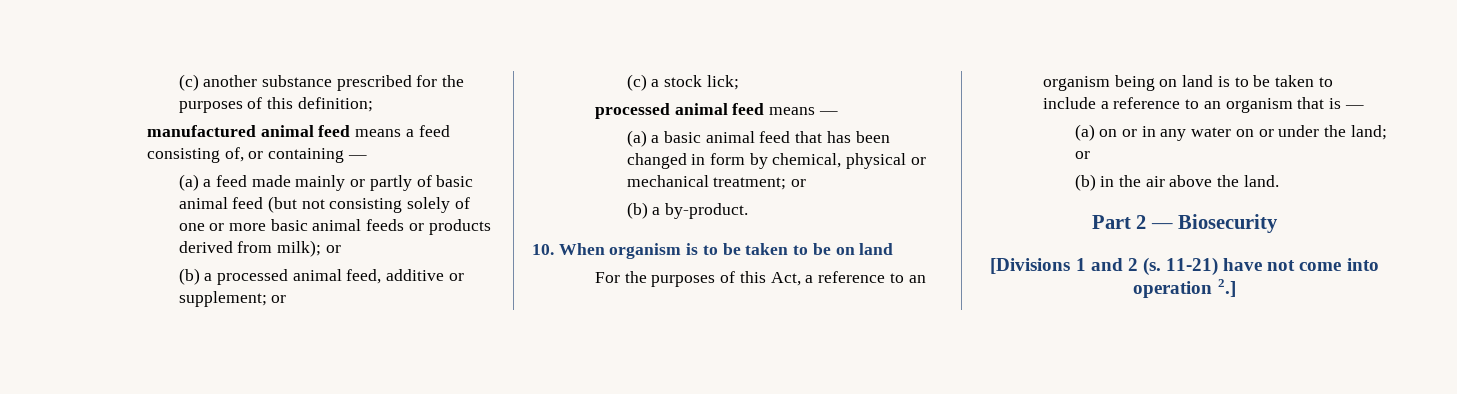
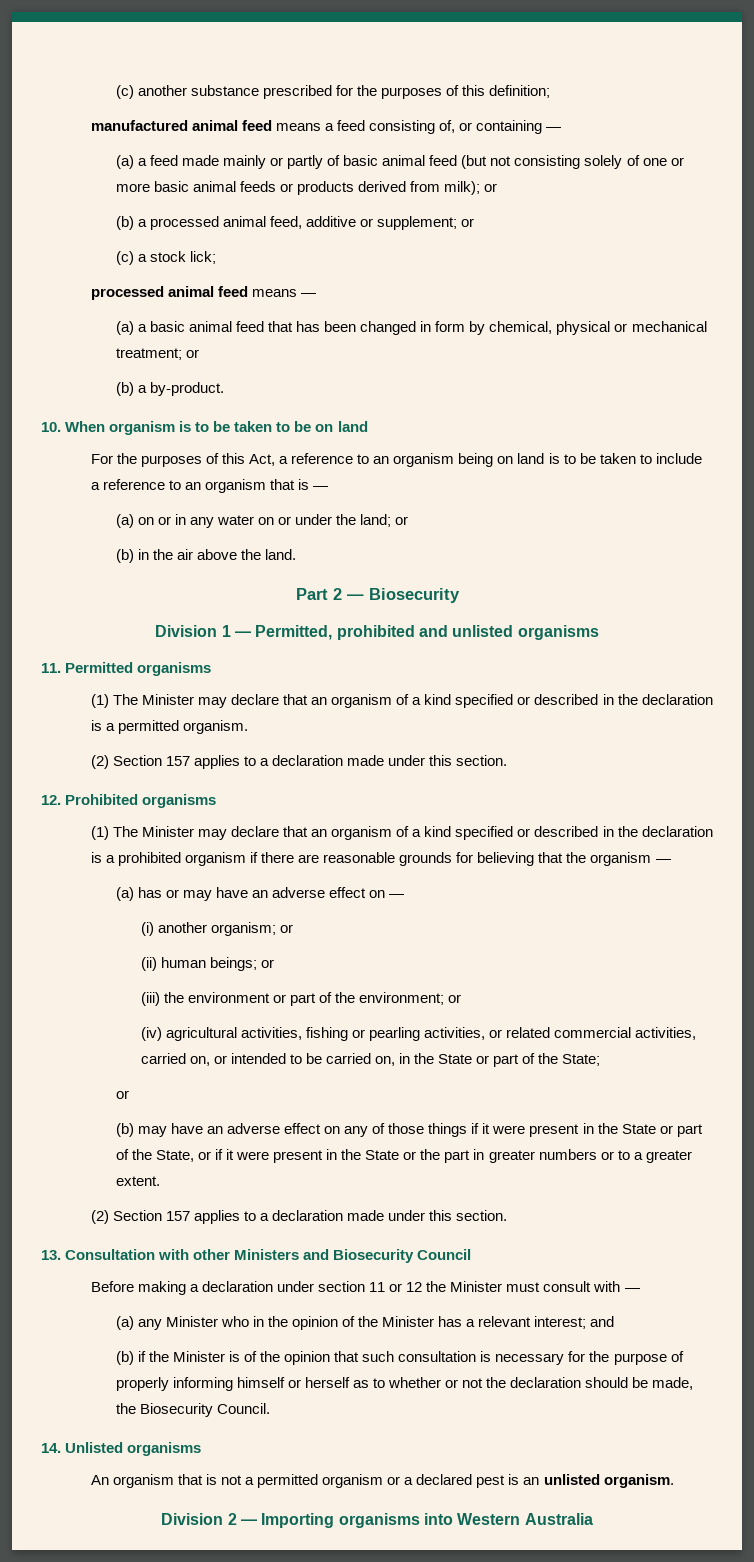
[990,257,1379,276] [1133,279,1236,298] [Divisions 1 and 2 (s. 11-21) have not come into operation 2.] -> [155,625,599,640] [41,662,212,676] [90,694,713,708] [90,720,248,734] [90,755,508,769] [41,794,217,808] [90,826,713,840] [90,852,671,866] [115,887,405,901] [140,922,293,936] [140,957,274,971] [140,992,462,1006] [140,1027,697,1041] [140,1053,601,1067] [115,1090,129,1099] [115,1123,703,1137] [115,1149,692,1163] [115,1176,160,1186] [90,1210,508,1224] [41,1249,472,1263] [90,1281,640,1295] [115,1316,615,1330] [115,1351,684,1365] [115,1377,694,1391] [115,1403,270,1417] [41,1442,202,1456] [90,1474,674,1488] [161,1513,593,1528] Division 1 — Permitted, prohibited and unlisted organisms // 11. Permitted organisms // (1) The Minister may declare that an organism of a kind specified or described in the declaration is a permitted organism. // (2) Section 157 applies to a declaration made under this section. // 12. Prohibited organisms // (1) The Minister may declare that an organism of a kind specified or described in the declaration is a prohibited organism if there are reasonable grounds for believing that the organism — // (a) has or may have an adverse effect on — // (i) another organism; or // (ii) human beings; or // (iii) the environment or part of the environment; or // (iv) agricultural activities, fishing or pearling activities, or related commercial activities, carried on, or intended to be carried on, in the State or part of the State; // or // (b) may have an adverse effect on any of those things if it were present in the State or part of the State, or if it were present in the State or the part in greater numbers or to a greater extent. // (2) Section 157 applies to a declaration made under this section. // 13. Consultation with other Ministers and Biosecurity Council // Before making a declaration under section 11 or 12 the Minister must consult with — // (a) any Minister who in the opinion of the Minister has a relevant interest; and // (b) if the Minister is of the opinion that such consultation is necessary for the purpose of properly informing himself or herself as to whether or not the declaration should be made, the Biosecurity Council. // 14. Unlisted organisms // An organism that is not a permitted organism or a declared pest is an unlisted organism. // Division 2 — Importing organisms into Western Australia

